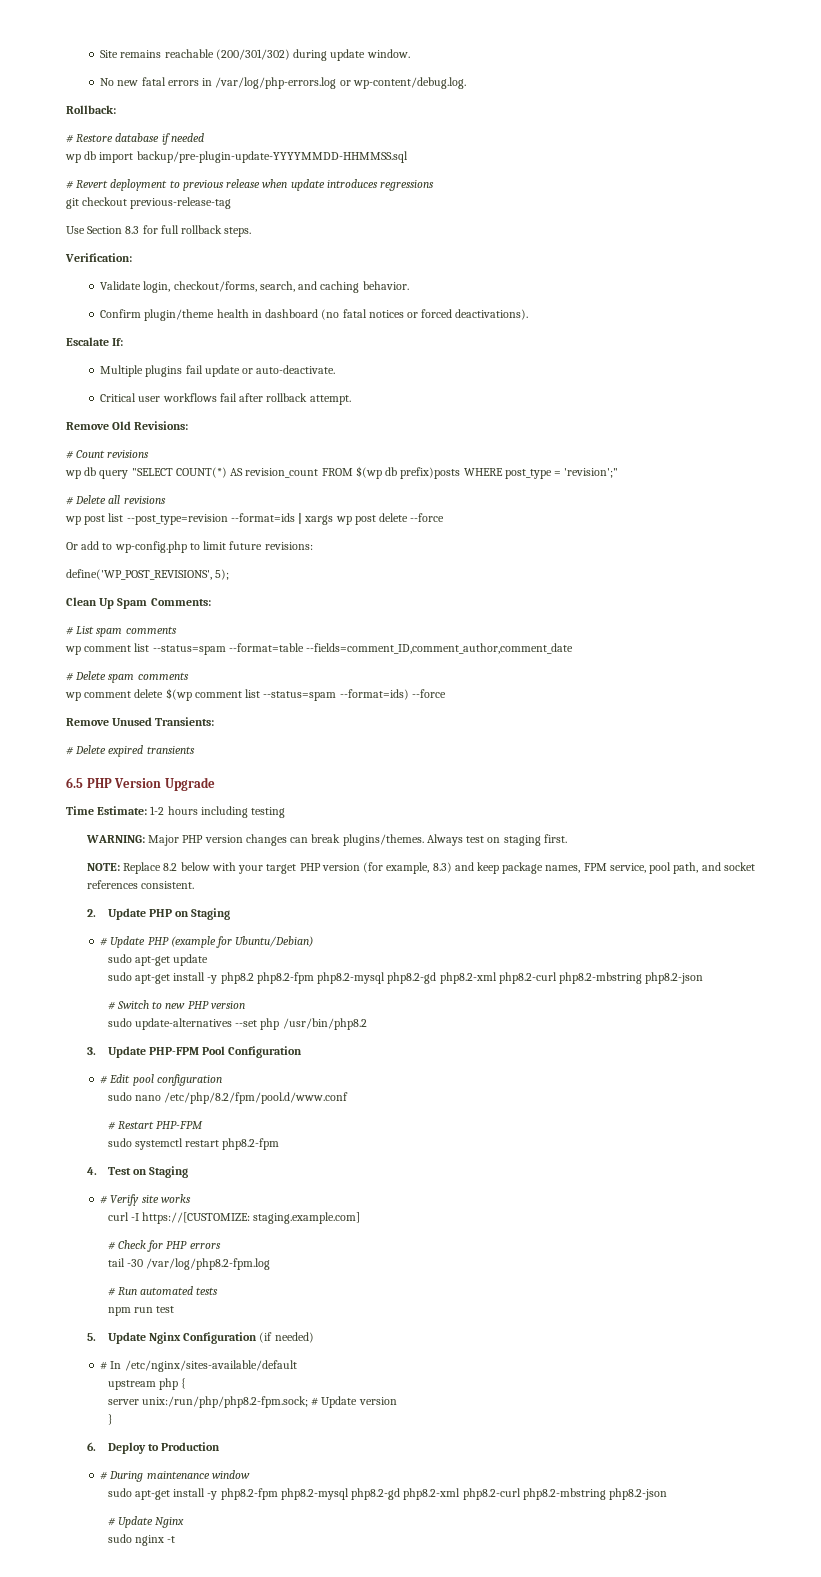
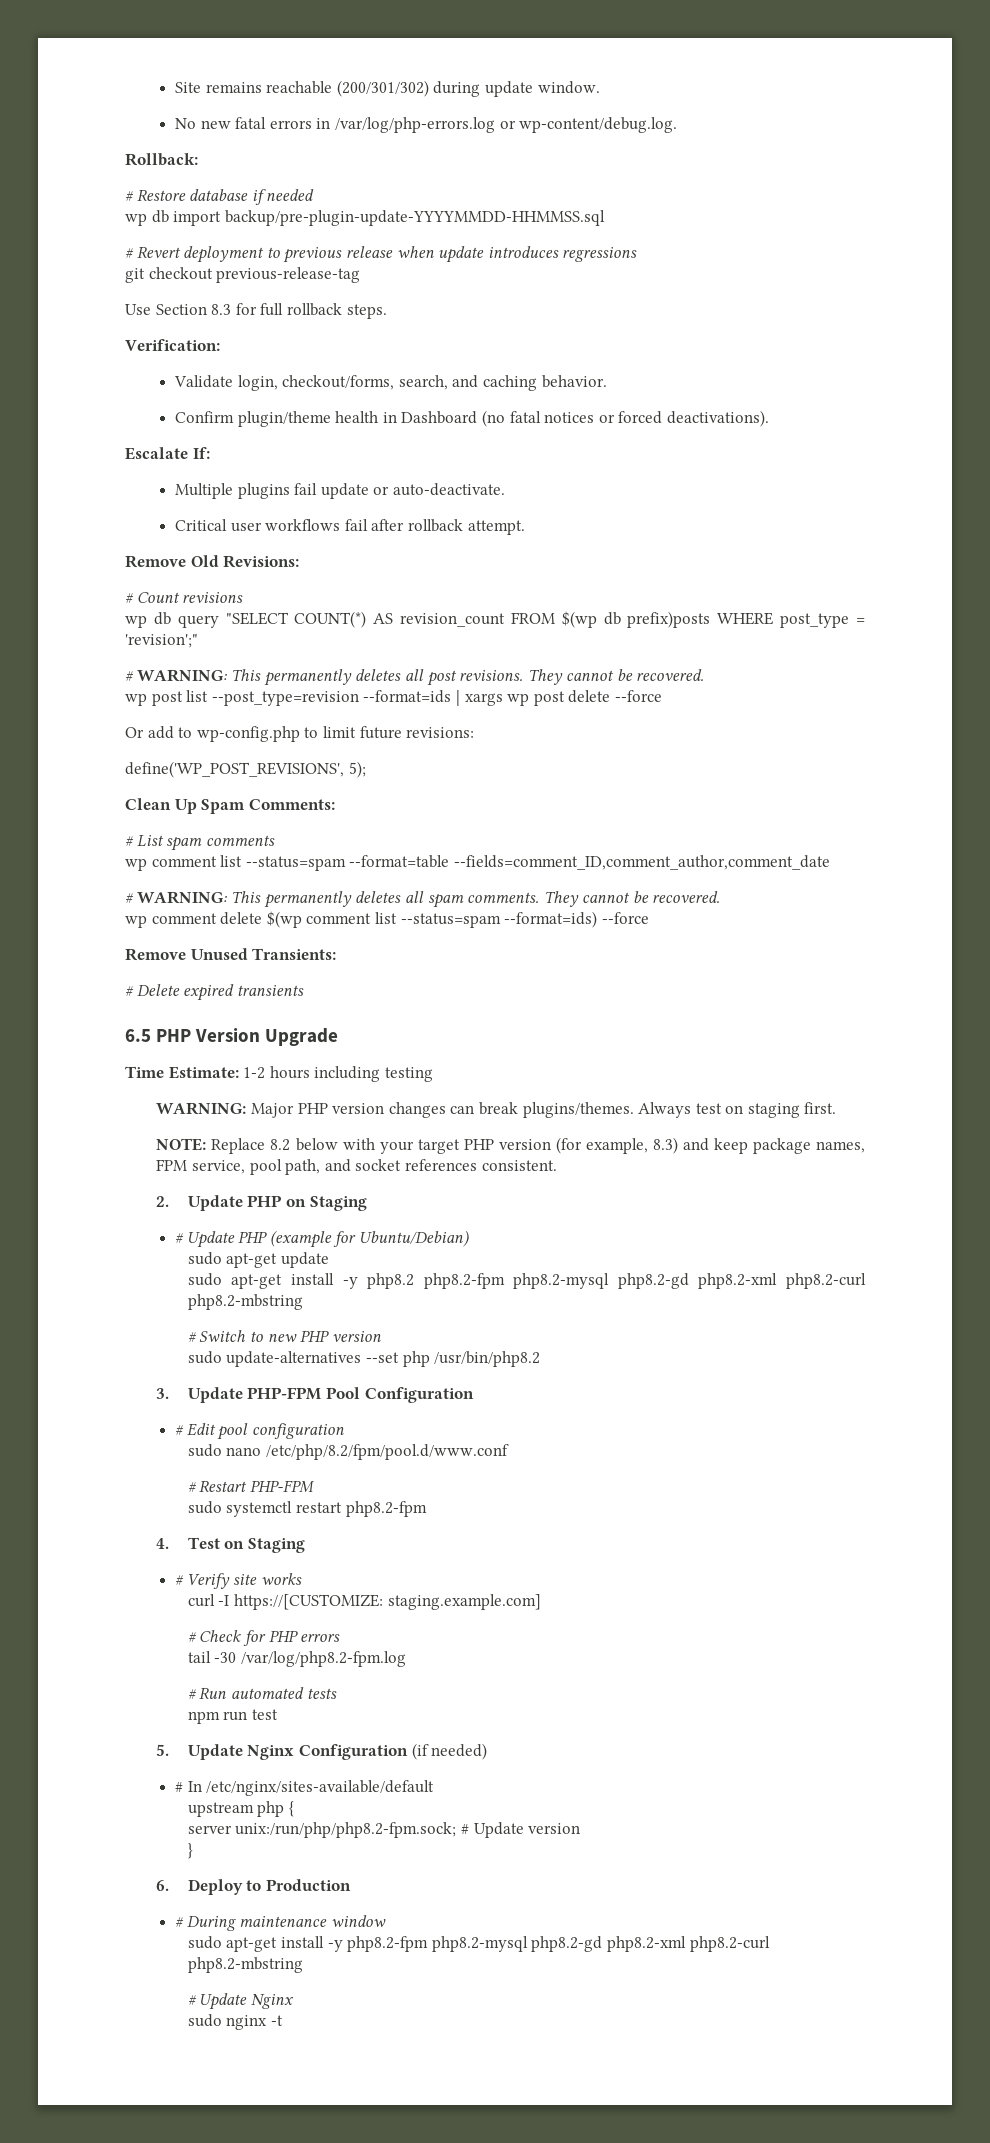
[265,309,319,318] dashboard -> [401,411,478,424] Dashboard
[75,495,166,504] Delete all revisions -> [136,669,705,686] WARNING: This permanently deletes all post revisions. They cannot be recovered.
[75,671,189,683] Delete spam comments -> [136,891,721,908] WARNING: This permanently deletes all spam comments. They cannot be recovered.
[645,972,704,984] php8.2-json -> (303, 1302) none
[609,1488,668,1500] php8.2-json -> (303, 1965) none

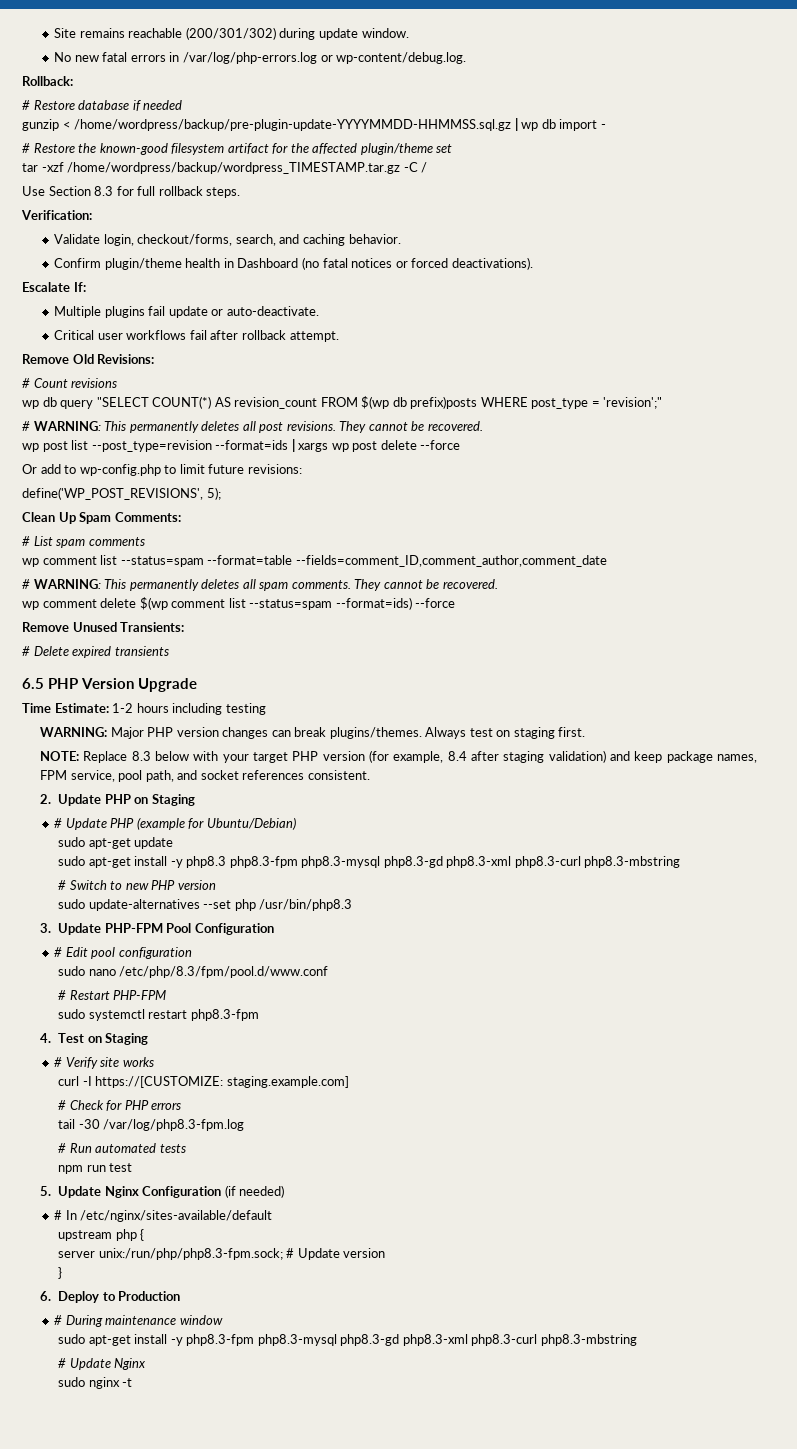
(315, 195) none -> [22,118,518,131] gunzip < /home/wordpress/backup/pre-plugin-update-YYYYMMDD-HHMMSS.sql.gz |
[224,210,605,226] [125,246,638,263] [125,267,361,283] backup/pre-plugin-update-YYYYMMDD-HHMMSS.sql // # Revert deployment to previous release when update introduces regressions // git checkout previous-release-tag -> [600,124,606,129] [22,143,453,155] [22,162,428,174] - // # Restore the known-good filesystem artifact for the affected plugin/theme set // tar -xzf /home/wordpress/backup/wordpress_TIMESTAMP.tar.gz -C /
[270,1139,291,1151] 8.2 -> [131,751,151,761] 8.3
[652,1137,678,1154] 8.3) -> [447,750,606,763] 8.4 after staging validation)
[367,1273,866,1289] [187,1294,303,1310] php8.2 php8.2-fpm php8.2-mysql php8.2-gd php8.2-xml php8.2-curl php8.2-mbstring -> [186,856,681,868] php8.3 php8.3-fpm php8.3-mysql php8.3-gd php8.3-xml php8.3-curl php8.3-mbstring
[434,1351,541,1367] /usr/bin/php8.2 -> [259,899,353,911] /usr/bin/php8.3
[265,1444,509,1460] /etc/php/8.2/fpm/pool.d/www.conf -> [119,966,329,978] /etc/php/8.3/fpm/pool.d/www.conf
[345,1501,427,1517] php8.2-fpm -> [190,1009,259,1021] php8.3-fpm
[240,1651,406,1667] /var/log/php8.2-fpm.log -> [103,1119,245,1131] /var/log/php8.3-fpm.log
[235,1822,457,1838] unix:/run/php/php8.2-fpm.sock; -> [98,1248,283,1260] unix:/run/php/php8.3-fpm.sock;
[347,1936,770,1952] [187,1957,303,1973] php8.2-fpm php8.2-mysql php8.2-gd php8.2-xml php8.2-curl php8.2-mbstring -> [186,1334,637,1346] php8.3-fpm php8.3-mysql php8.3-gd php8.3-xml php8.3-curl php8.3-mbstring

